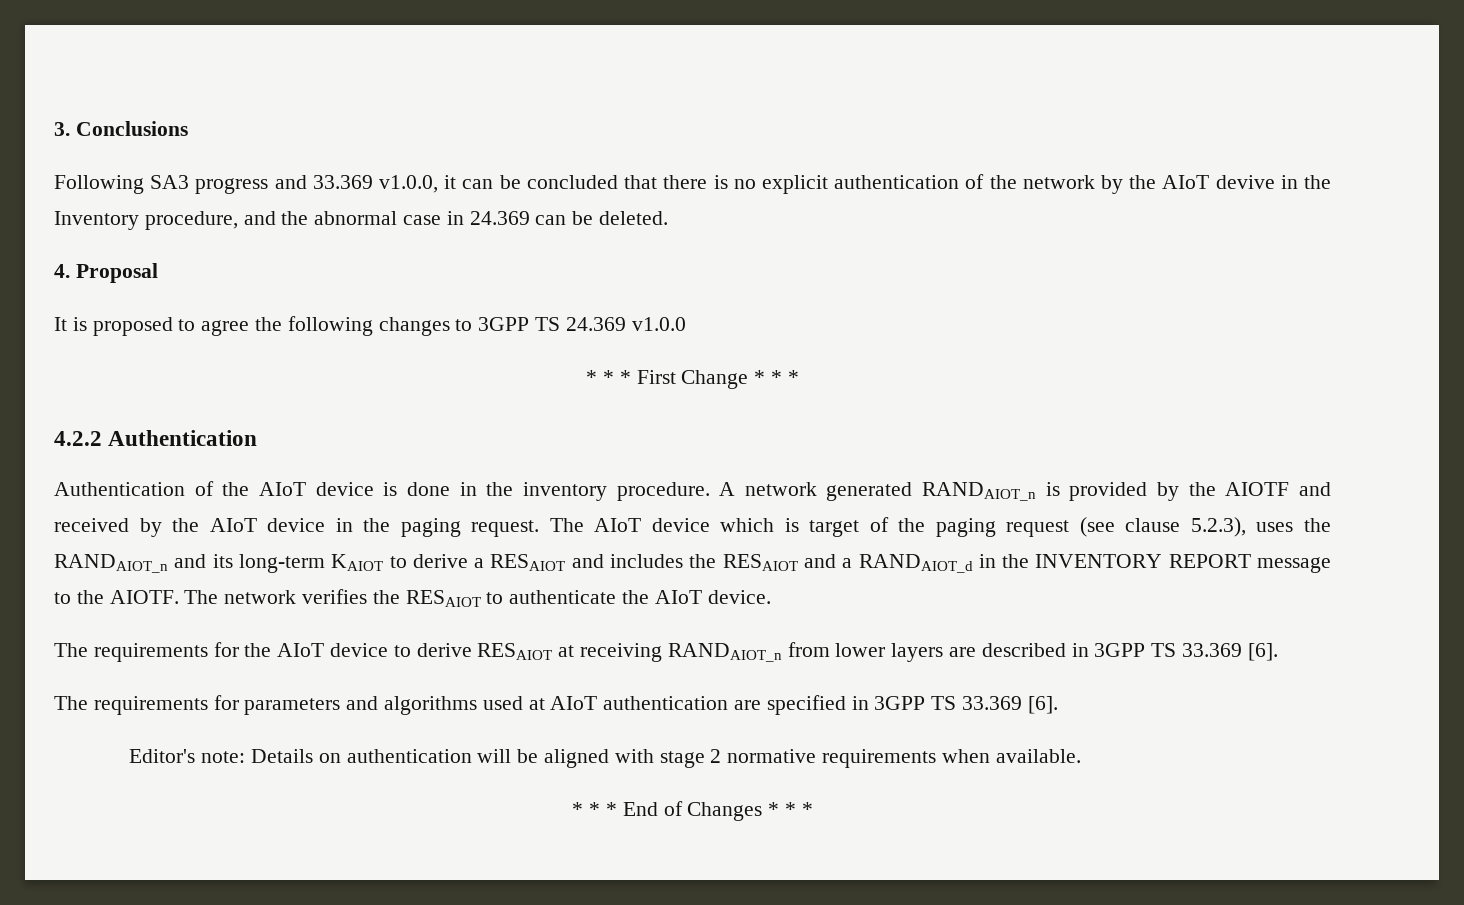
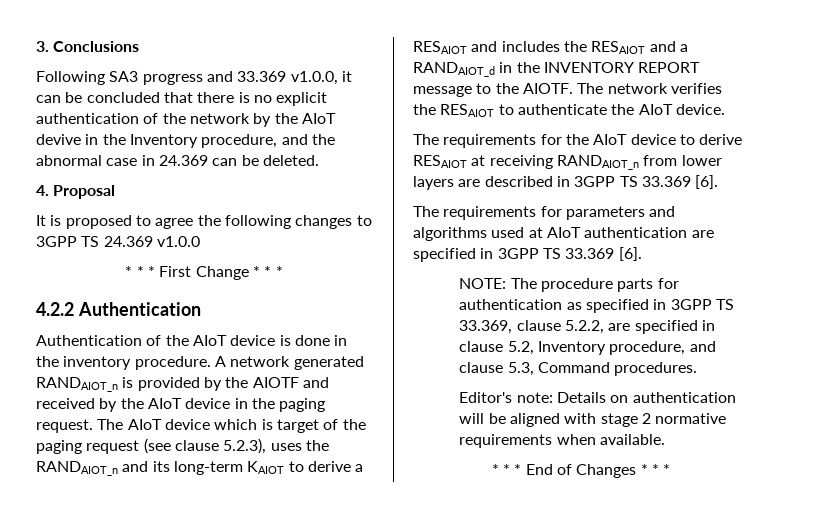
(1058, 705) none -> [459,278,679,292] [459,299,734,313] [459,320,715,334] [459,341,716,355] [459,362,698,376] // NOTE: The procedure parts for authentication as specified in 3GPP TS 33.369, clause 5.2.2, are specified in clause 5.2, Inventory procedure, and clause 5.3, Command procedures.

